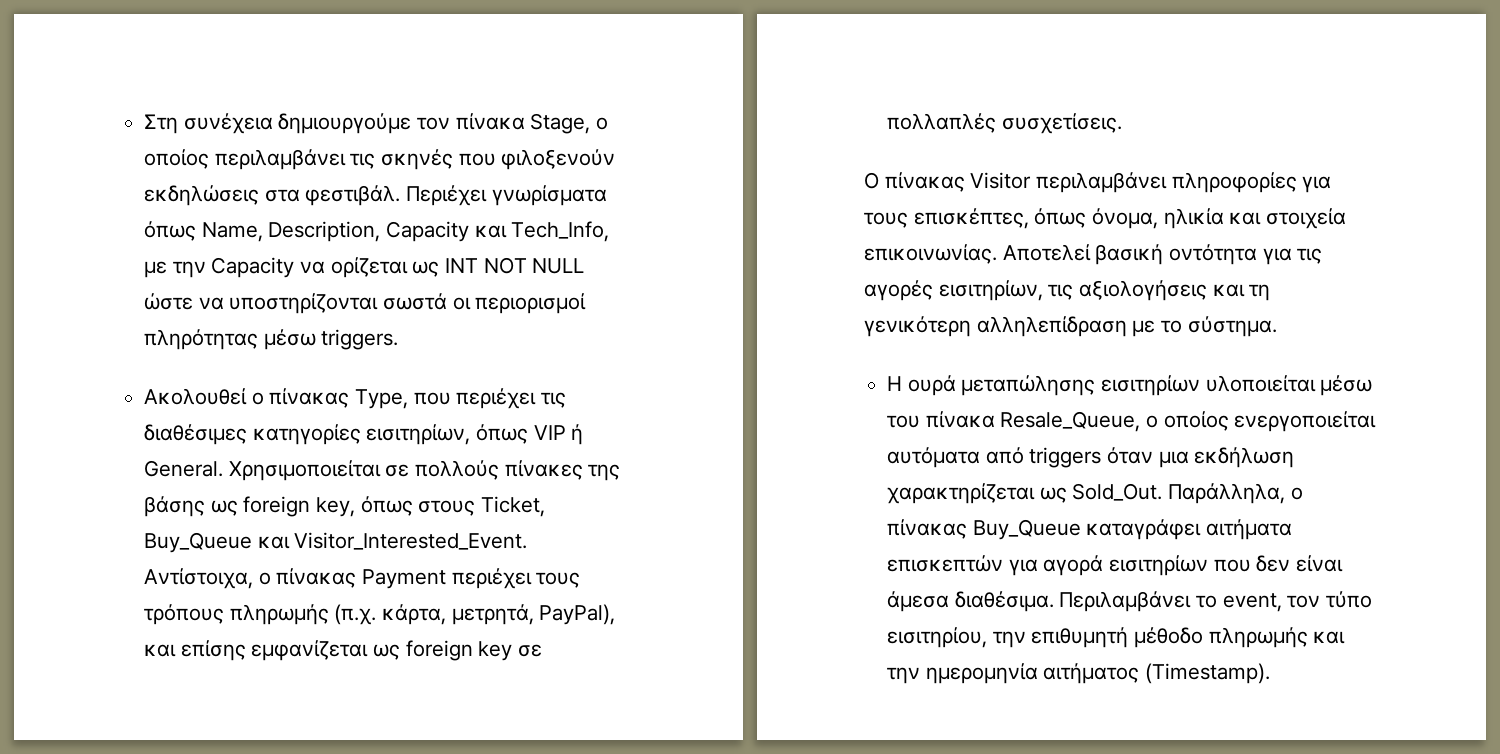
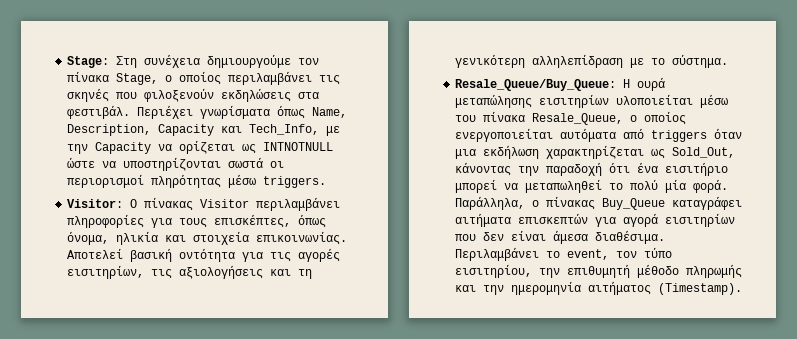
(144, 124) none -> [67,56,110,68] Stage:
[445,257,585,274] INT NOT NULL -> [263,142,334,151] INTNOTNULL
[144,388,567,409] [144,424,584,445] [144,460,621,481] [144,496,546,517] [144,532,528,553] [144,568,581,589] [144,604,616,625] [144,640,543,661] [887,113,1122,134] Ακολουθεί ο πίνακας Type, που περιέχει τις διαθέσιμες κατηγορίες εισιτηρίων, όπως VIP ή General. Χρησιμοποιείται σε πολλούς πίνακες της βάσης ως foreign key, όπως στους Ticket, Buy_Queue και Visitor_Interested_Event. Αντίστοιχα, ο πίνακας Payment περιέχει τους τρόπους πληρωμής (π.χ. κάρτα, μετρητά, PayPal), και επίσης εμφανίζεται ως foreign key σε πολλαπλές συσχετίσεις. // -> [67,199,124,208] Visitor:
(1277, 326) none -> [455,79,617,91] Resale_Queue/Buy_Queue:
[1072,483,1163,501] Sold_Out. -> [672,147,736,158] [455,162,729,176] [455,179,729,193] Sold_Out, κάνοντας την παραδοχή ότι ένα εισιτήριο μπορεί να μεταπωληθεί το πολύ μία φορά.

